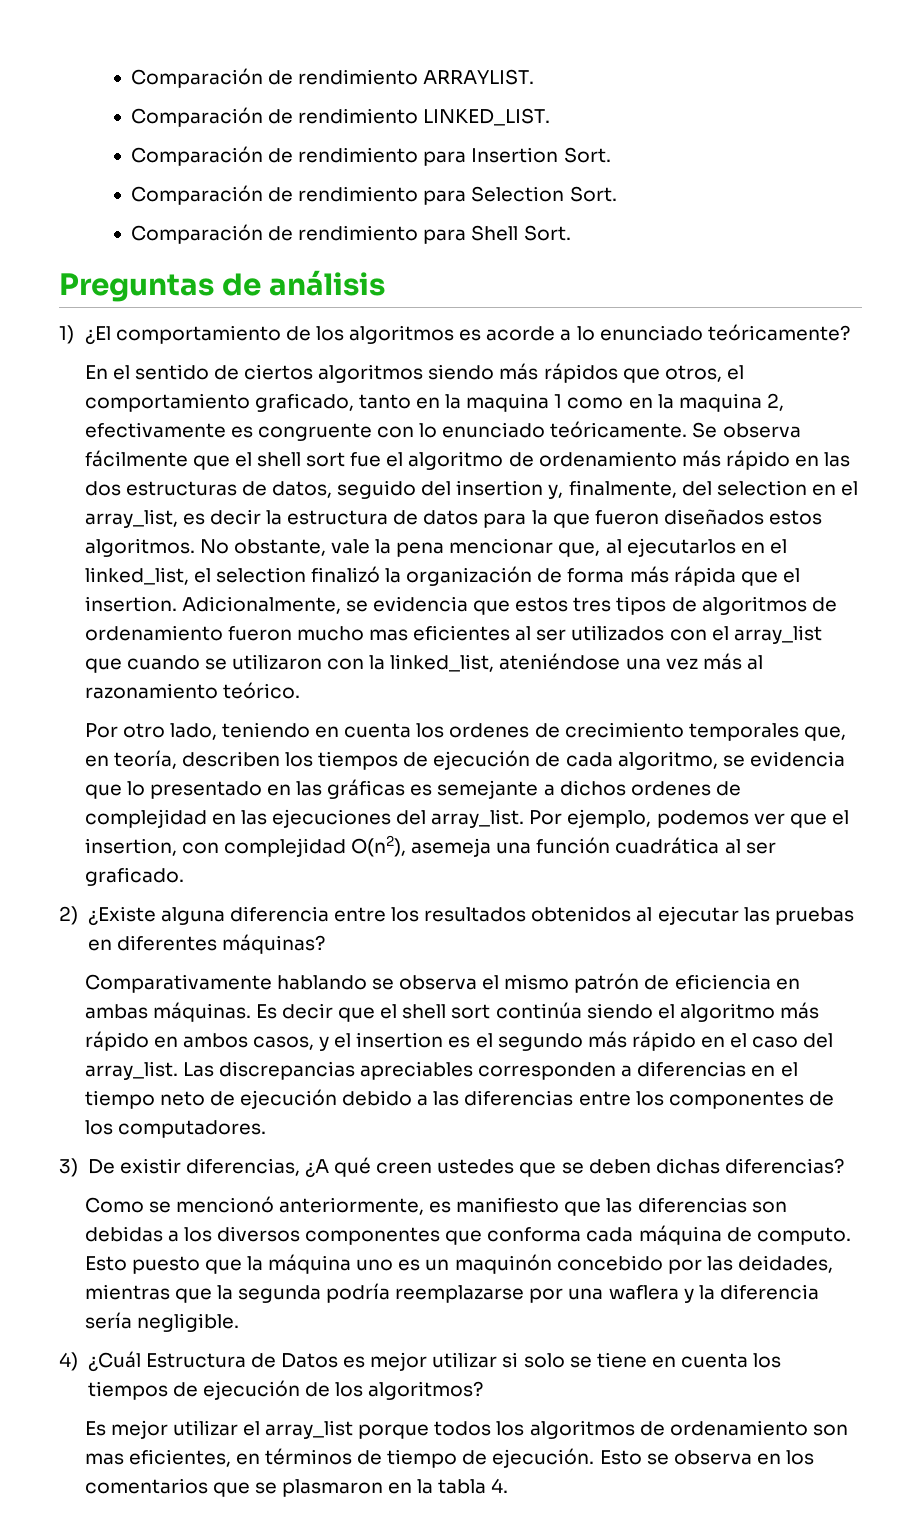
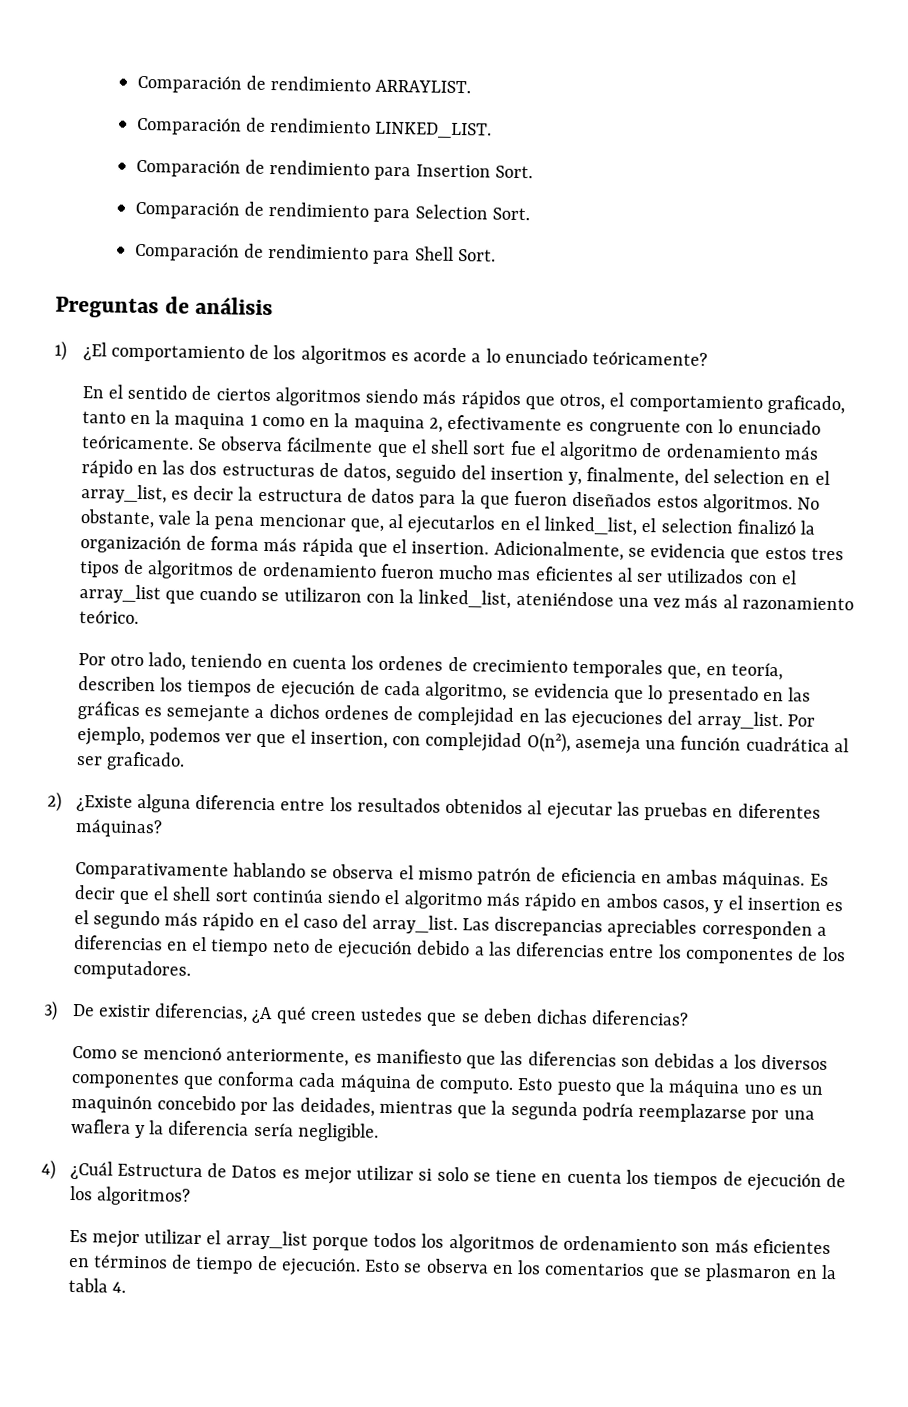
[84,1449,231,1467] mas eficientes, -> [714,1238,831,1255] más eficientes

